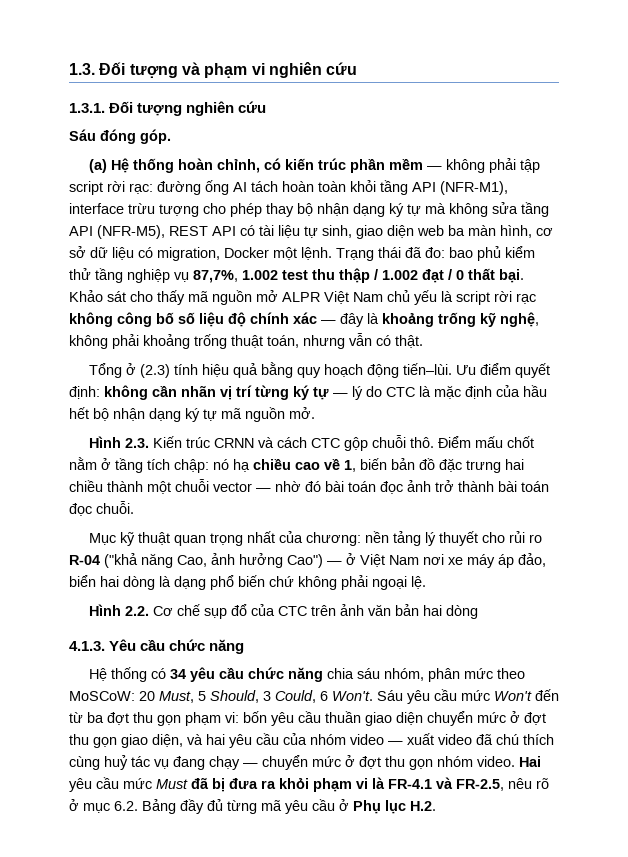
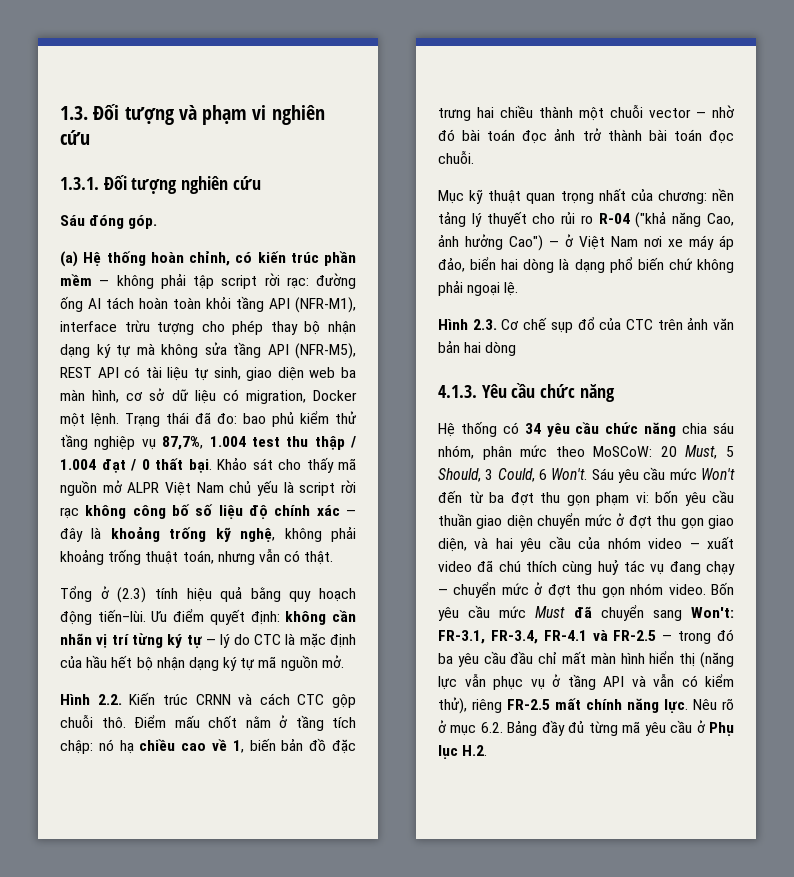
[242,270,278,280] 1.002 -> [209,436,246,447] 1.004
[382,270,418,280] 1.002 -> [60,459,96,470] 1.004
[124,438,149,448] 2.3. -> [97,694,122,705] 2.2.
[124,606,149,616] 2.2. -> [472,319,497,330] 2.3.
[519,756,541,767] Hai -> [711,582,734,595] Bốn
[212,777,532,792] bị đưa ra khỏi phạm vi là FR-4.1 và FR-2.5, nêu -> [600,605,734,621] [438,629,734,644] [438,651,734,668] [438,673,734,690] [438,697,717,714] chuyển sang Won't: FR-3.1, FR-3.4, FR-4.1 và FR-2.5 — trong đó ba yêu cầu đầu chỉ mất màn hình hiển thị (năng lực vẫn phục vụ ở tầng API và vẫn có kiểm thử), riêng FR-2.5 mất chính năng lực. Nêu

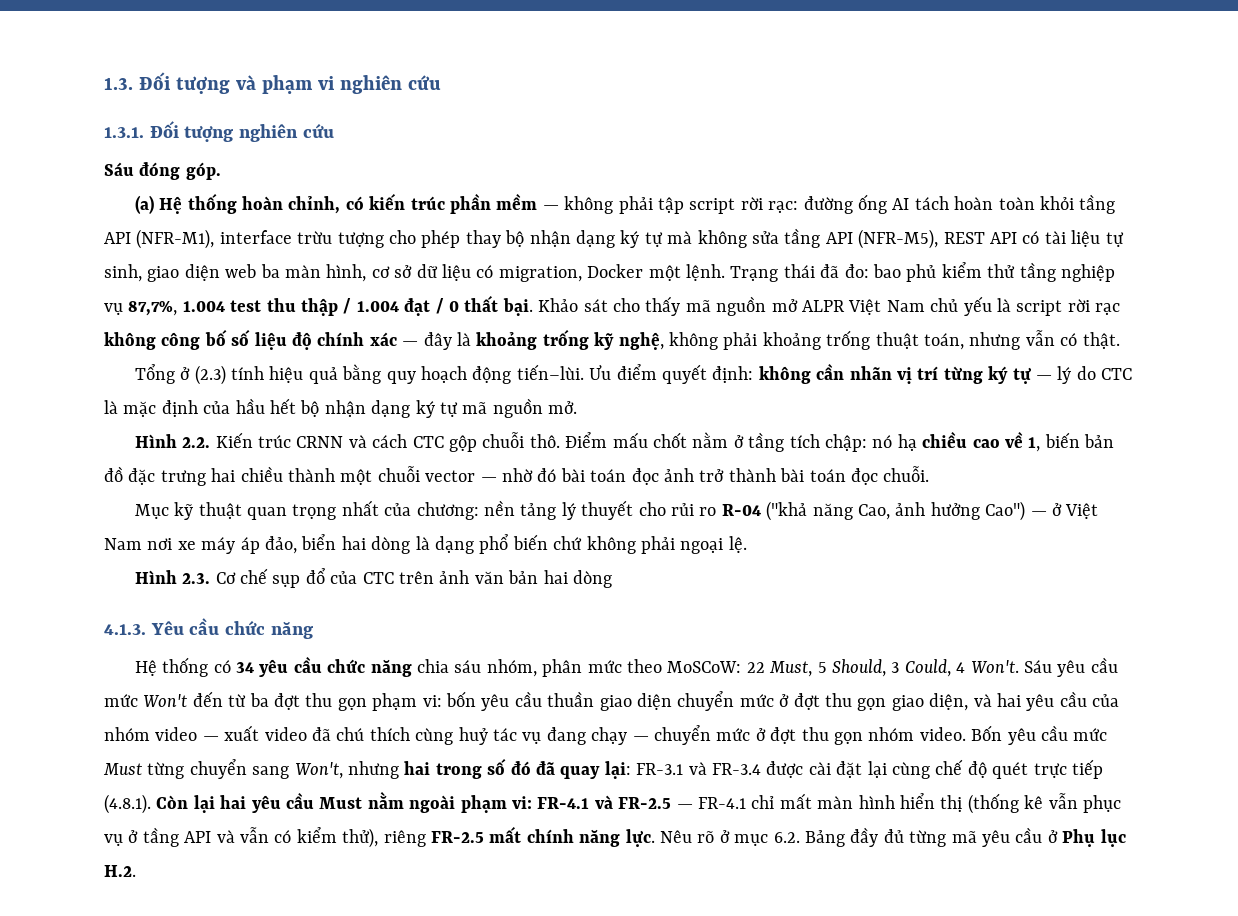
[660,446,677,457] 20 -> [746,662,765,673] 22
[539,469,547,480] 6 -> [956,662,966,673] 4
[573,606,592,618] đã -> [147,762,185,779] từng
[691,607,734,618] [438,629,734,644] [438,651,534,667] Won't: FR-3.1, FR-3.4, FR-4.1 và FR-2.5 — trong đó ba yêu cầu đầu -> [294,759,1103,779] [104,792,746,814] Won't, nhưng hai trong số đó đã quay lại: FR-3.1 và FR-3.4 được cài đặt lại cùng chế độ quét trực tiếp (4.8.1). Còn lại hai yêu cầu Must nằm ngoài phạm vi: FR-4.1 và FR-2.5 — FR-4.1
[700,652,734,668] [438,676,457,690] (năng lực -> [967,793,1044,814] (thống kê

